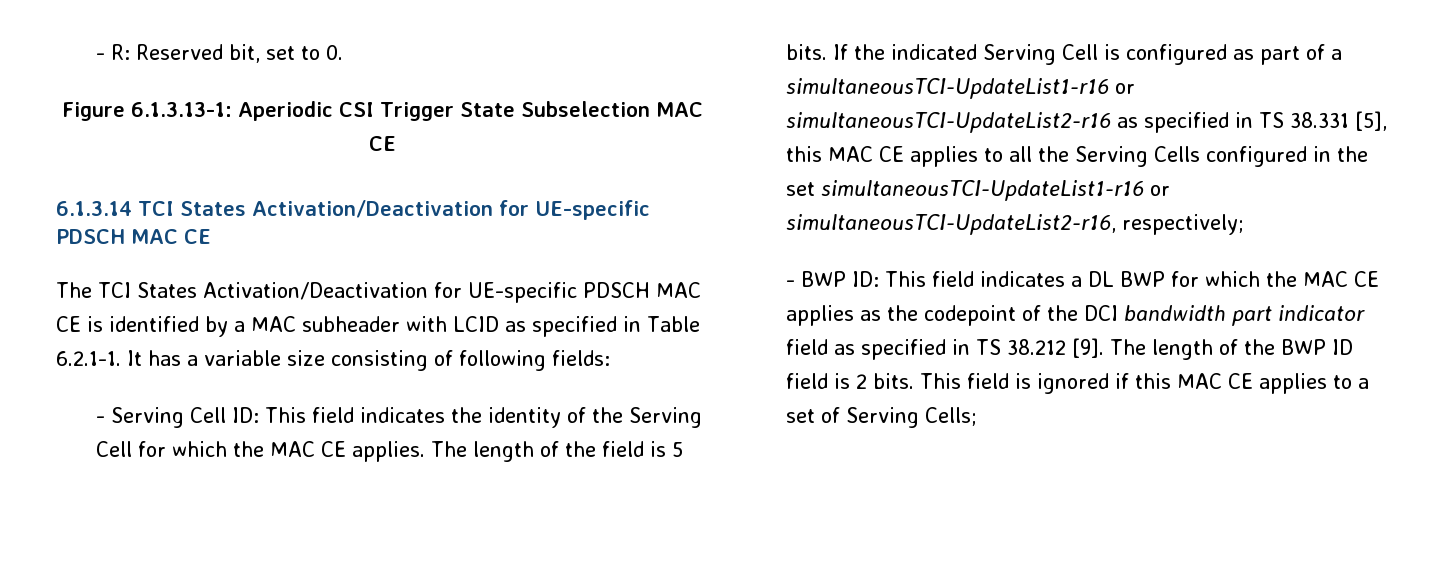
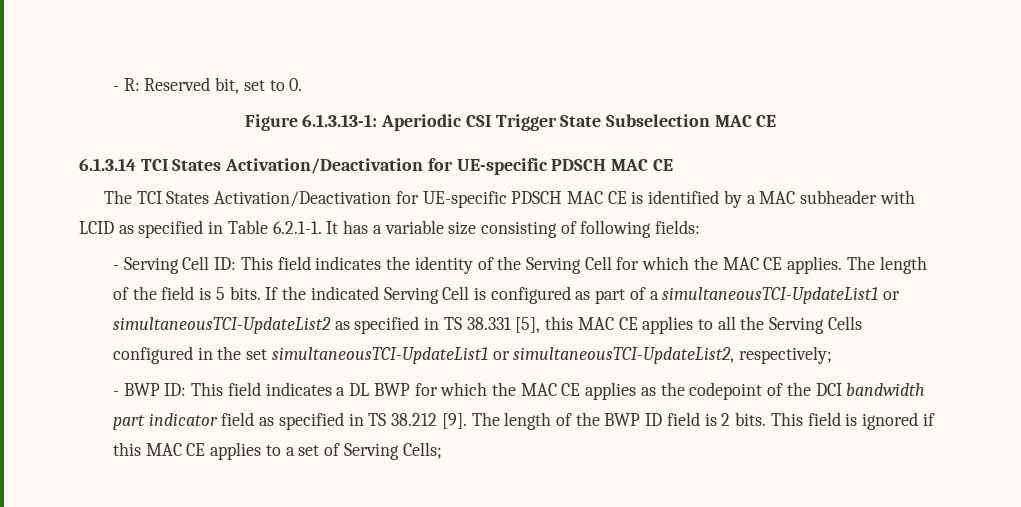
[786,78,1136,99] [786,112,1112,133] simultaneousTCI-UpdateList1-r16 or simultaneousTCI-UpdateList2-r16 -> [662,287,901,304] [112,317,331,334] simultaneousTCI-UpdateList1 or simultaneousTCI-UpdateList2
[821,180,1171,201] [786,214,1117,235] simultaneousTCI-UpdateList1-r16 or simultaneousTCI-UpdateList2-r16, -> [271,347,735,364] simultaneousTCI-UpdateList1 or simultaneousTCI-UpdateList2,

